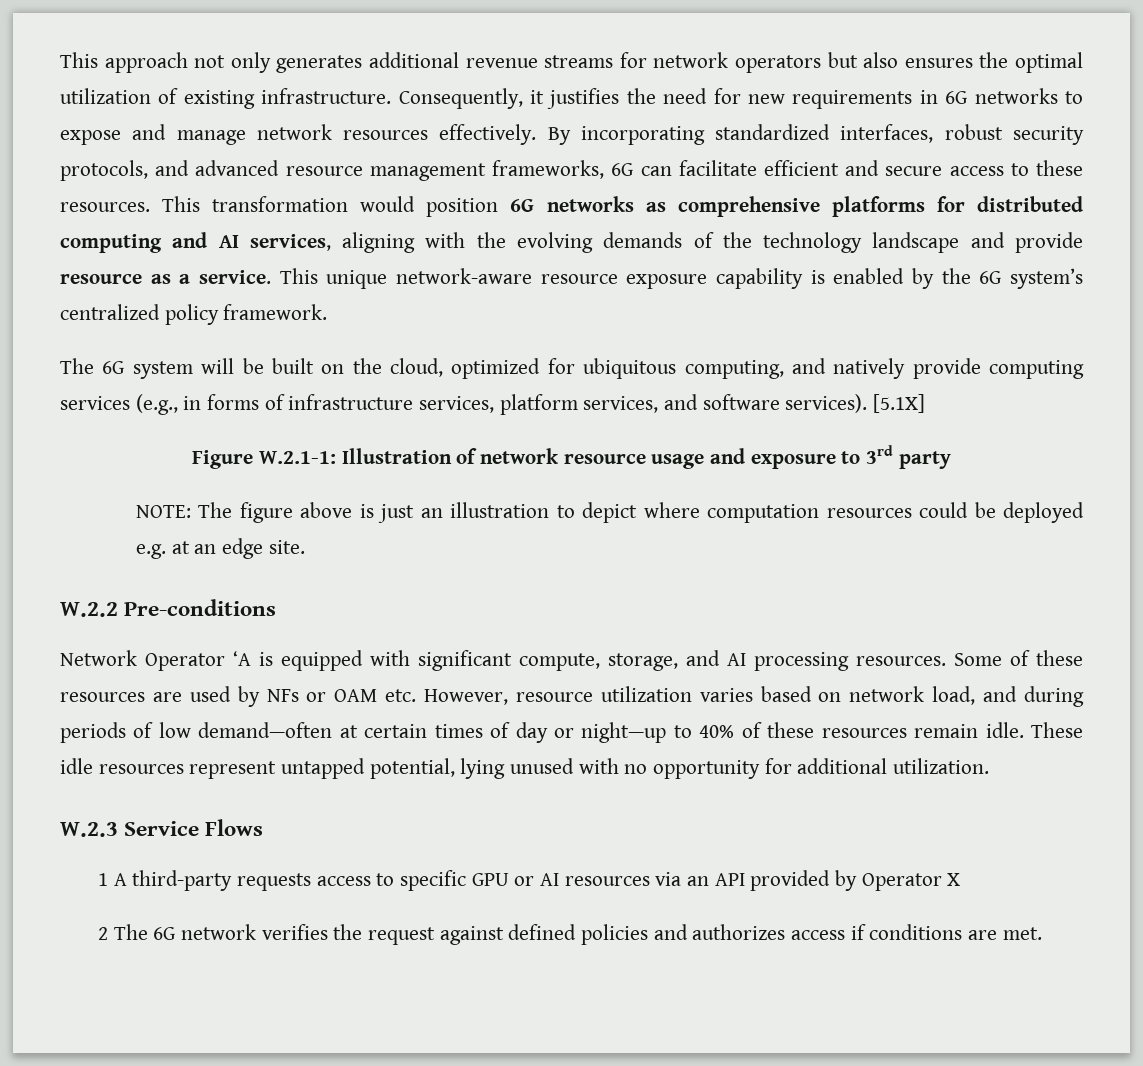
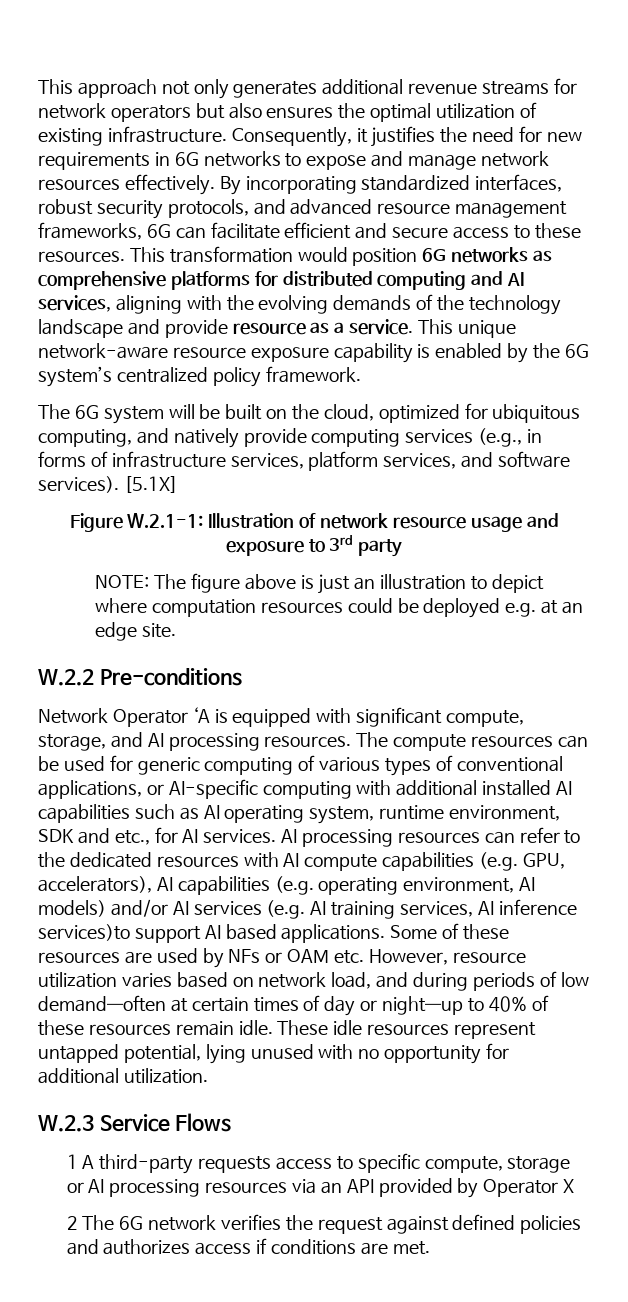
(946, 661) none -> [356,732,588,751] [38,755,563,776] [38,779,573,799] [38,804,561,824] [38,827,581,847] [38,852,565,871] [38,876,536,895] [38,899,577,919] [38,924,386,943] The compute resources can be used for generic computing of various types of conventional applications, or AI-specific computing with additional installed AI capabilities such as AI operating system, runtime environment, SDK and etc., for AI services. AI processing resources can refer to the dedicated resources with AI compute capabilities (e.g. GPU, accelerators), AI capabilities (e.g. operating environment, AI models) and/or AI services (e.g. AI training services, AI inference services)to support AI based applications.
[471,873,509,886] GPU -> [424,1156,571,1173] compute, storage
(560, 879) none -> [109,1179,201,1197] processing

